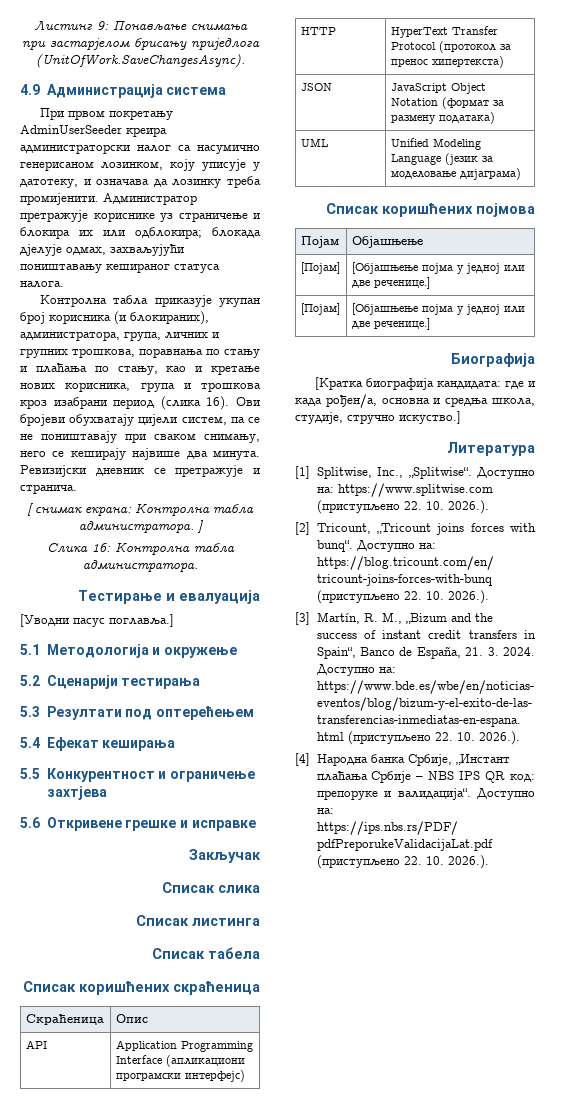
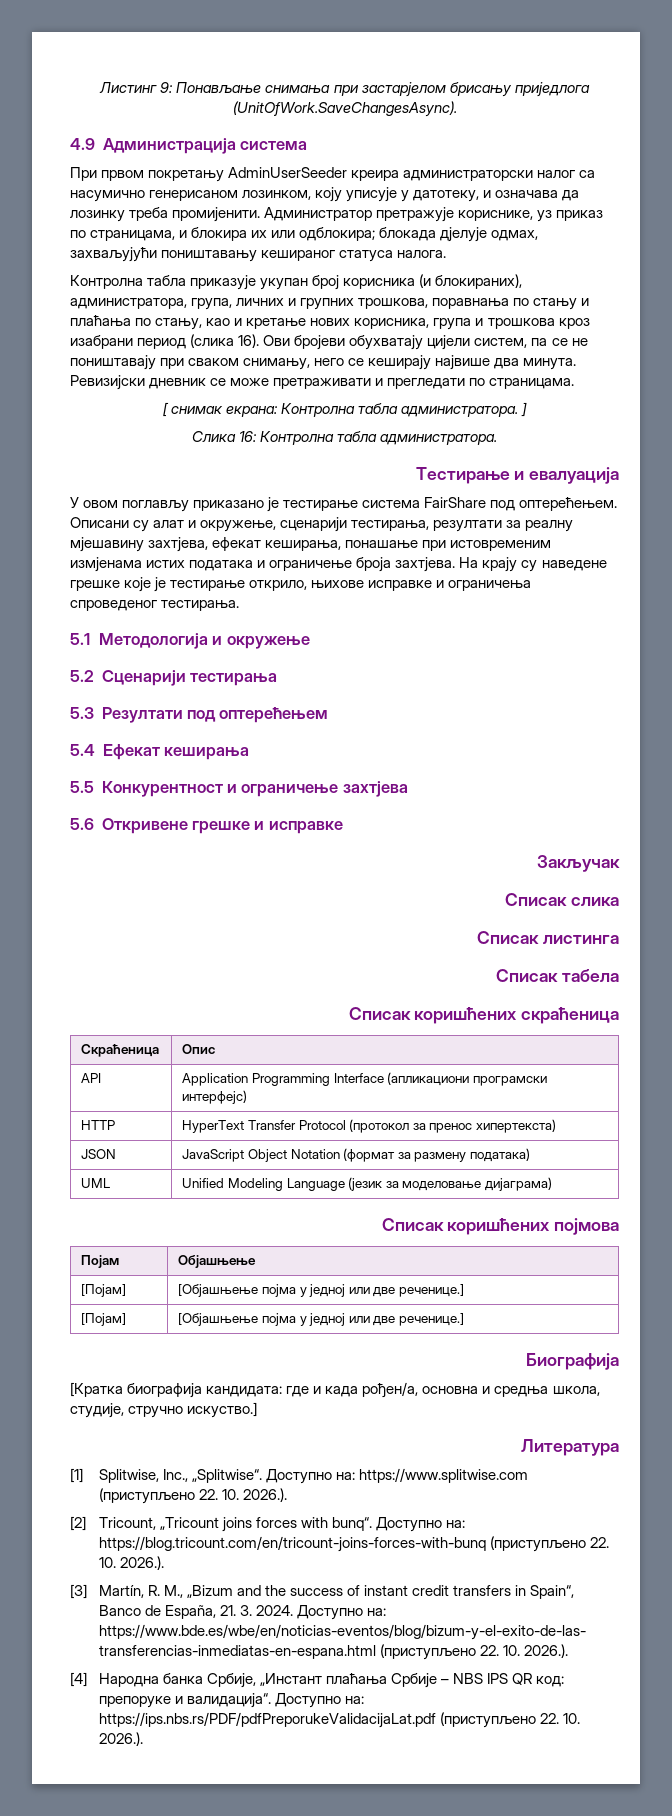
[93,212,248,222] кориснике уз страничење -> [458,210,604,222] [70,230,176,241] кориснике, уз приказ по страницама,
[175,465,260,477] [20,484,77,494] претражује и странича. -> [230,378,575,389] може претраживати и прегледати по страницама.
[20,614,174,627] [Уводни пасус поглавља.] -> [70,497,618,512] [70,517,574,532] [70,537,552,552] [70,557,607,572] [70,577,532,592] [70,600,240,611] У овом поглављу приказано је тестирање система FairShare под оптерећењем. Описани су алат и окружење, сценарији тестирања, резултати за реалну мјешавину захтјева, ефекат кеширања, понашање при истовременим измјенама истих података и ограничење броја захтјева. На крају су наведене грешке које је тестирање открило, њихове исправке и ограничења спроведеног тестирања.

